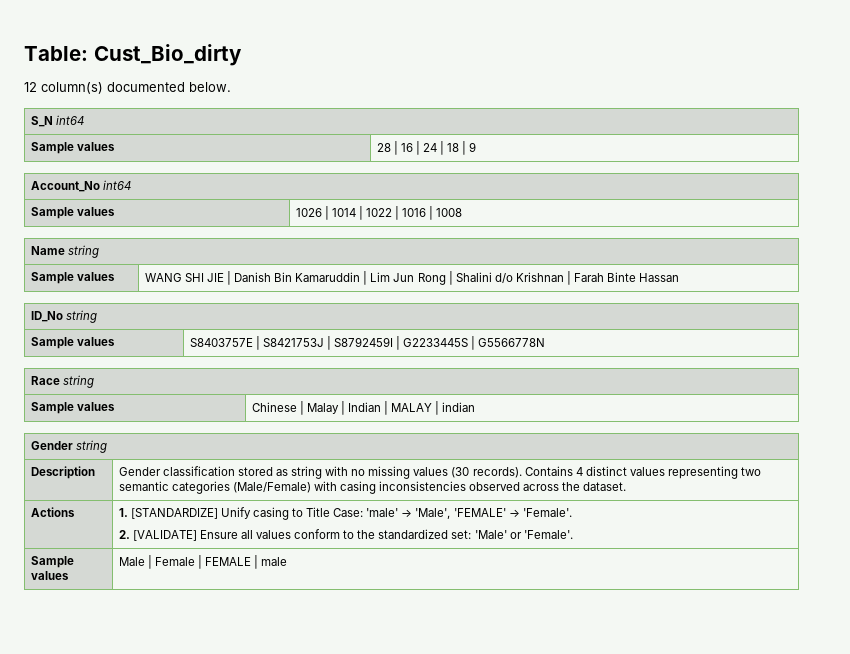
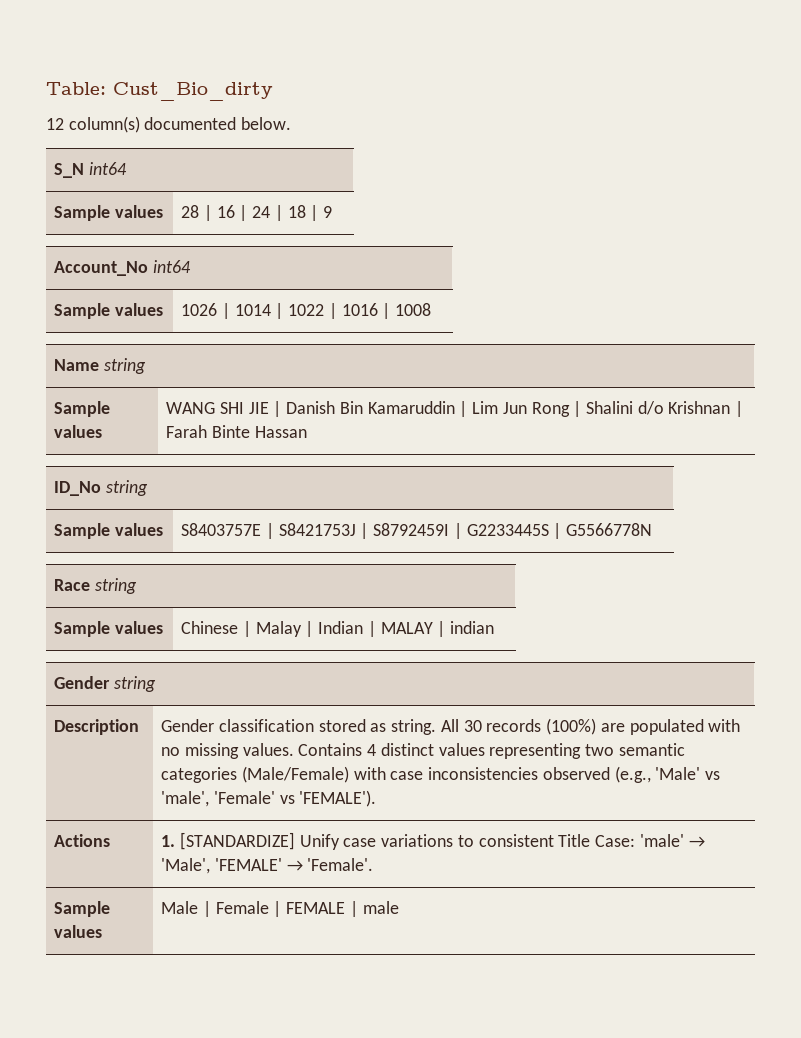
[290,466,522,479] string with no missing values (30 records). -> [391,718,741,735] [161,743,294,759] string. All 30 records (100%) are populated with no missing values.
[339,481,376,494] casing -> [390,771,424,780] case
[523,482,627,491] across the dataset. -> [614,766,721,783] [161,790,377,807] (e.g., 'Male' vs 'male', 'Female' vs 'FEMALE').
[252,507,303,520] casing to -> [343,834,554,847] case variations to consistent
[118,529,573,541] // 2. [VALIDATE] Ensure all values conform to the standardized set: 'Male' or 'Female'. -> (374, 864) none

